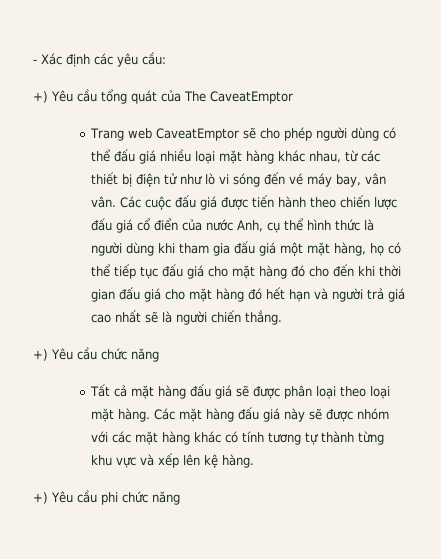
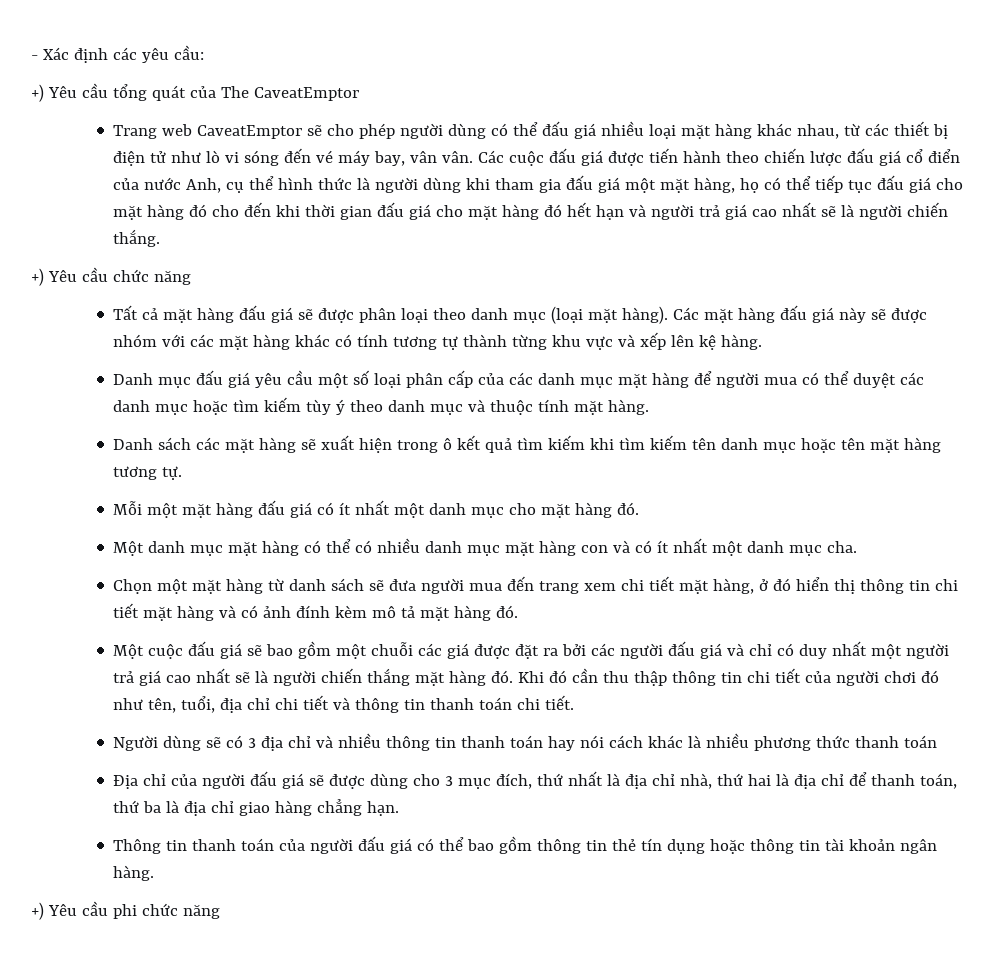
[370,386,391,399] [91,408,151,422] loại mặt hàng. -> [471,306,669,324] danh mục (loại mặt hàng).
(255, 461) none -> [113,370,925,388] [113,397,650,415] [113,435,942,453] [113,466,183,480] [113,500,640,518] [113,538,858,556] [113,576,959,594] [113,603,519,621] [113,641,950,659] [113,668,940,686] [113,695,575,713] [113,733,938,751] [113,771,958,789] [113,799,400,816] [113,836,938,854] [113,865,155,881] // Danh mục đấu giá yêu cầu một số loại phân cấp của các danh mục mặt hàng để người mua có thể duyệt các danh mục hoặc tìm kiếm tùy ý theo danh mục và thuộc tính mặt hàng. // Danh sách các mặt hàng sẽ xuất hiện trong ô kết quả tìm kiếm khi tìm kiếm tên danh mục hoặc tên mặt hàng tương tự. // Mỗi một mặt hàng đấu giá có ít nhất một danh mục cho mặt hàng đó. // Một danh mục mặt hàng có thể có nhiều danh mục mặt hàng con và có ít nhất một danh mục cha. // Chọn một mặt hàng từ danh sách sẽ đưa người mua đến trang xem chi tiết mặt hàng, ở đó hiển thị thông tin chi tiết mặt hàng và có ảnh đính kèm mô tả mặt hàng đó. // Một cuộc đấu giá sẽ bao gồm một chuỗi các giá được đặt ra bởi các người đấu giá và chỉ có duy nhất một người trả giá cao nhất sẽ là người chiến thắng mặt hàng đó. Khi đó cần thu thập thông tin chi tiết của người chơi đó như tên, tuổi, địa chỉ chi tiết và thông tin thanh toán chi tiết. // Người dùng sẽ có 3 địa chỉ và nhiều thông tin thanh toán hay nói cách khác là nhiều phương thức thanh toán // Địa chỉ của người đấu giá sẽ được dùng cho 3 mục đích, thứ nhất là địa chỉ nhà, thứ hai là địa chỉ để thanh toán, thứ ba là địa chỉ giao hàng chẳng hạn. // Thông tin thanh toán của người đấu giá có thể bao gồm thông tin thẻ tín dụng hoặc thông tin tài khoản ngân hàng.

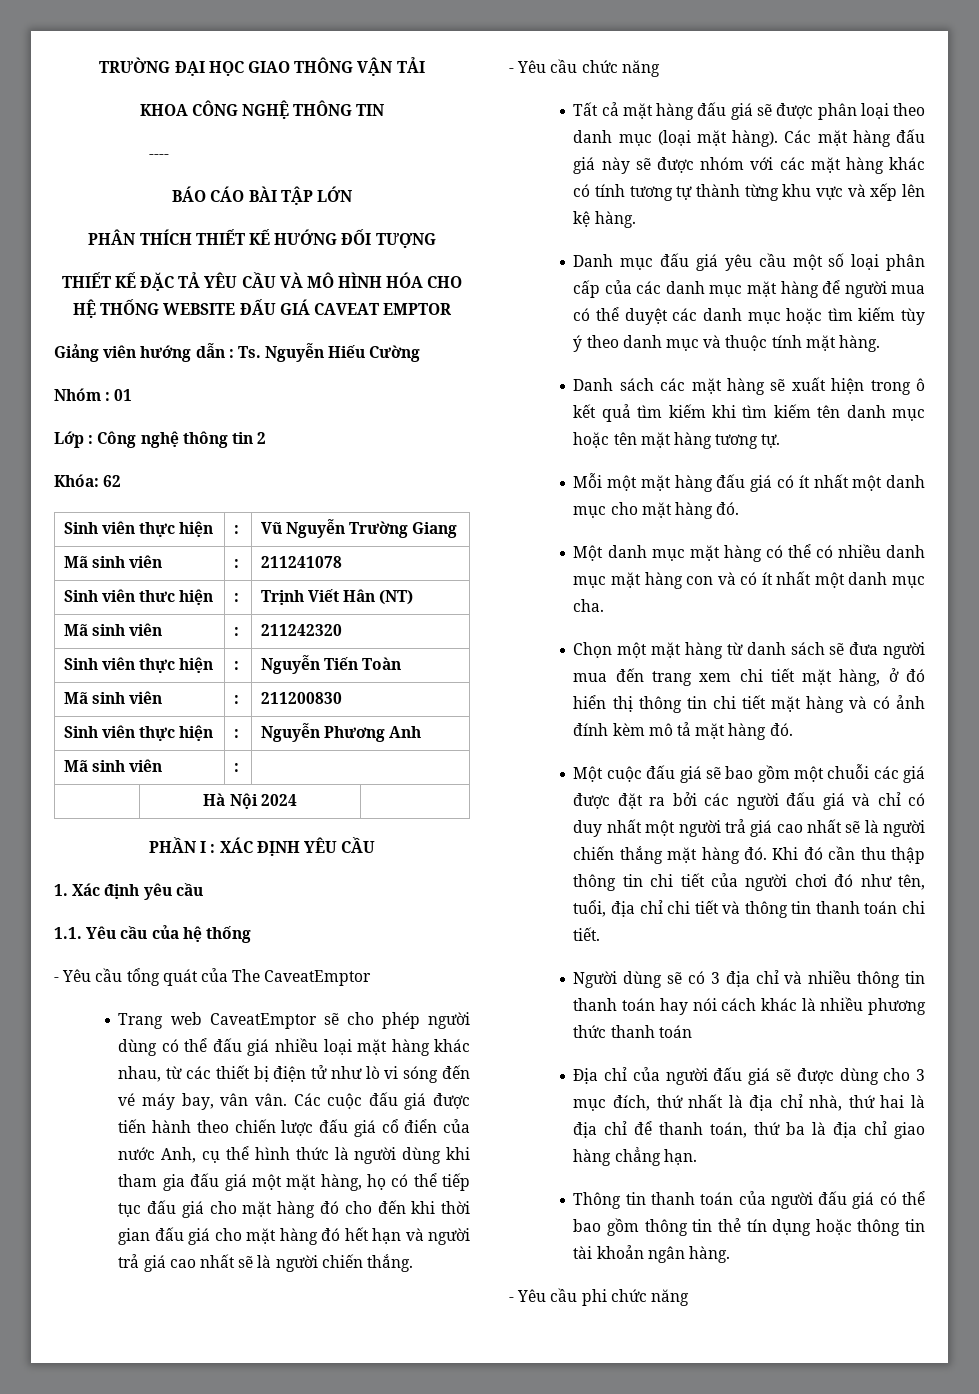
[31,45,204,63] [31,84,44,102] - Xác định các yêu cầu: // +) -> [99,57,425,76] [139,100,385,119] [148,154,169,159] [172,186,352,205] [88,229,436,248] [61,272,463,291] [72,299,453,318] [54,343,421,362] [54,388,133,401] [54,431,267,448] [54,474,122,487] [63,521,214,537] [233,525,239,534] [260,519,458,538] [63,555,163,568] [233,559,239,568] [260,556,342,568] [63,589,214,605] [233,593,239,602] [260,589,414,605] [63,623,163,636] [233,627,239,636] [260,624,342,636] [63,657,214,673] [233,661,239,670] [260,655,402,674] [63,691,163,704] [233,695,239,704] [260,692,342,704] [63,725,214,741] [233,729,239,738] [260,723,422,742] [63,759,163,772] [233,763,239,772] [203,793,297,809] [148,837,376,856] [54,883,203,900] [54,925,251,943] [54,977,59,982] TRƯỜNG ĐẠI HỌC GIAO THÔNG VẬN TẢI // KHOA CÔNG NGHỆ THÔNG TIN // ---- // BÁO CÁO BÀI TẬP LỚN // PHÂN THÍCH THIẾT KẾ HƯỚNG ĐỐI TƯỢNG // THIẾT KẾ ĐẶC TẢ YÊU CẦU VÀ MÔ HÌNH HÓA CHO HỆ THỐNG WEBSITE ĐẤU GIÁ CAVEAT EMPTOR // Giảng viên hướng dẫn : Ts. Nguyễn Hiếu Cường // Nhóm : 01 // Lớp : Công nghệ thông tin 2 // Khóa: 62 // Sinh viên thực hiện | : | Vũ Nguyễn Trường Giang // Mã sinh viên | : | 211241078 // Sinh viên thưc hiện | : | Trịnh Viết Hân (NT) // Mã sinh viên | : | 211242320 // Sinh viên thực hiện | : | Nguyễn Tiến Toàn // Mã sinh viên | : | 211200830 // Sinh viên thực hiện | : | Nguyễn Phương Anh // Mã sinh viên | : | // | Hà Nội 2024 | // PHẦN I : XÁC ĐỊNH YÊU CẦU // 1. Xác định yêu cầu // 1.1. Yêu cầu của hệ thống // -
[31,268,44,286] +) -> [509,68,514,73] -
[31,902,44,920] +) -> [509,1297,514,1302] -

